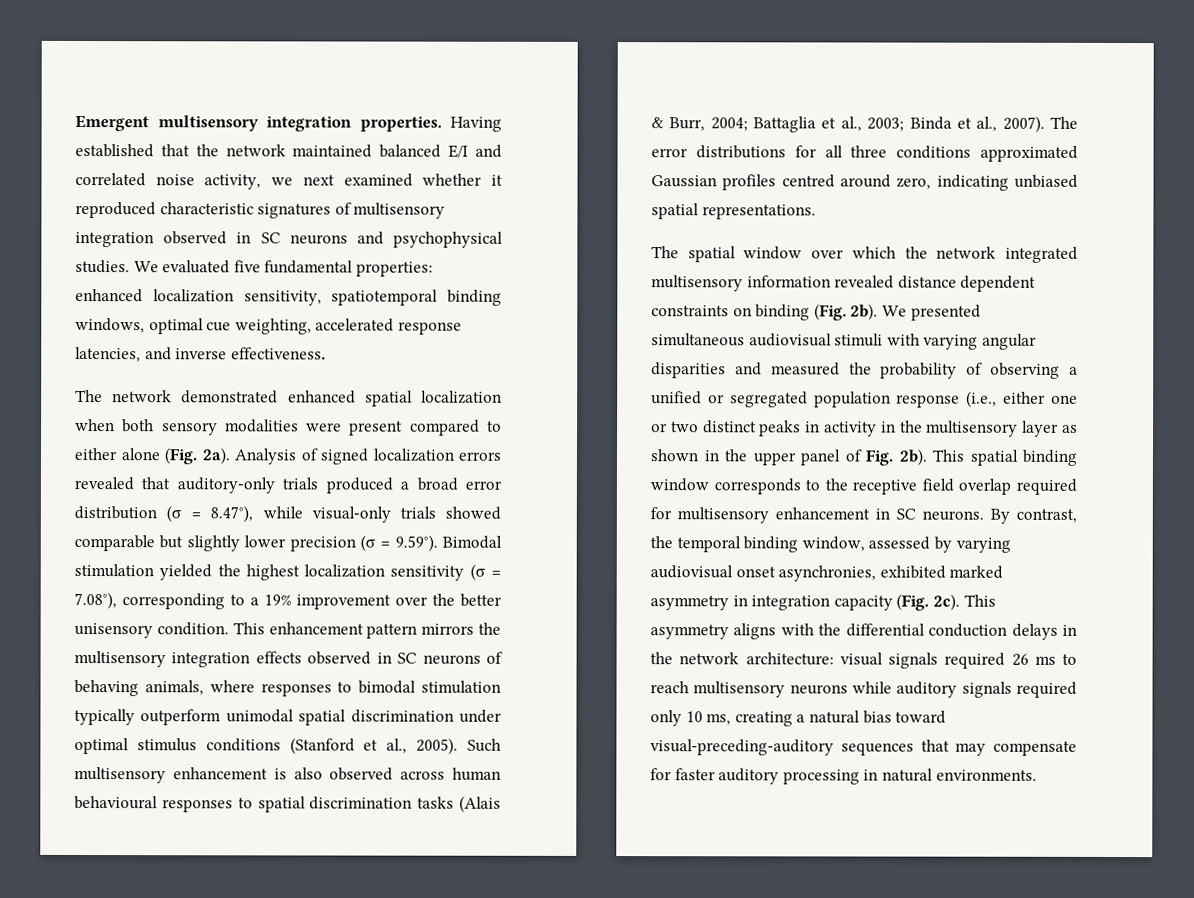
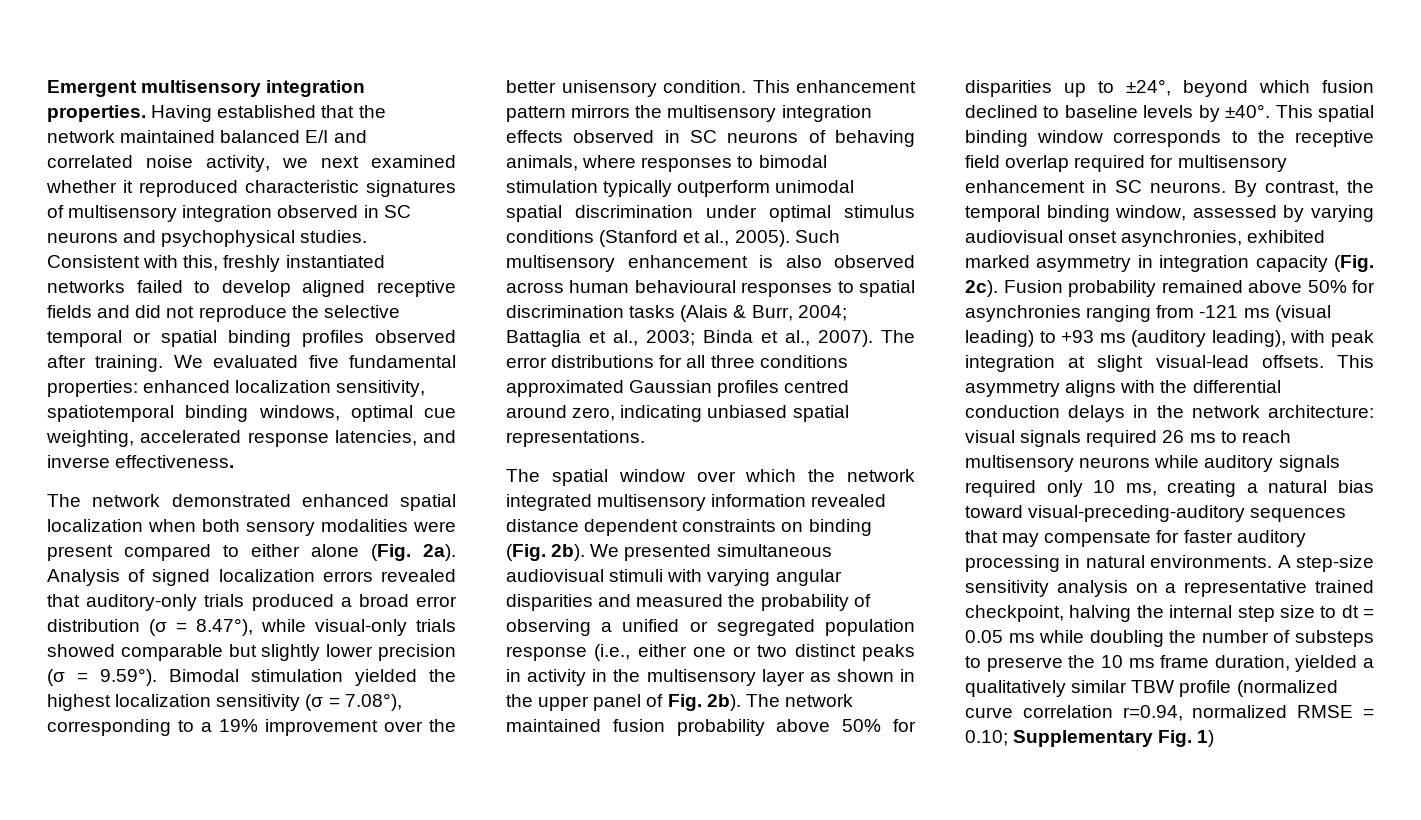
(130, 266) none -> [47,255,385,272] [47,280,456,297] [47,305,400,322] [47,330,456,347] [47,355,164,372] Consistent with this, freshly instantiated networks failed to develop aligned receptive fields and did not reproduce the selective temporal or spatial binding profiles observed after training.
(928, 457) none -> [745,694,853,707] [506,719,916,736] [965,79,1374,97] [965,104,1271,122] The network maintained fusion probability above 50% for disparities up to ±24°, beyond which fusion declined to baseline levels by ±40°.
(960, 602) none -> [1003,280,1375,297] [965,305,1331,322] [965,330,1374,347] [965,355,1324,372] Fusion probability remained above 50% for asynchronies ranging from -121 ms (visual leading) to +93 ms (auditory leading), with peak integration at slight visual-lead offsets.
(1037, 775) none -> [1277,555,1374,572] [965,580,1374,597] [965,605,1374,622] [965,630,1374,647] [965,655,1374,672] [965,680,1338,697] [965,705,1374,721] [965,730,1215,747] A step-size sensitivity analysis on a representative trained checkpoint, halving the internal step size to dt = 0.05 ms while doubling the number of substeps to preserve the 10 ms frame duration, yielded a qualitatively similar TBW profile (normalized curve correlation r=0.94, normalized RMSE = 0.10; Supplementary Fig. 1)

